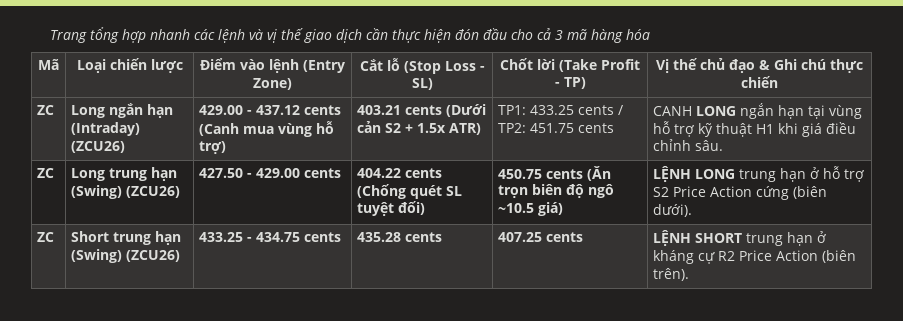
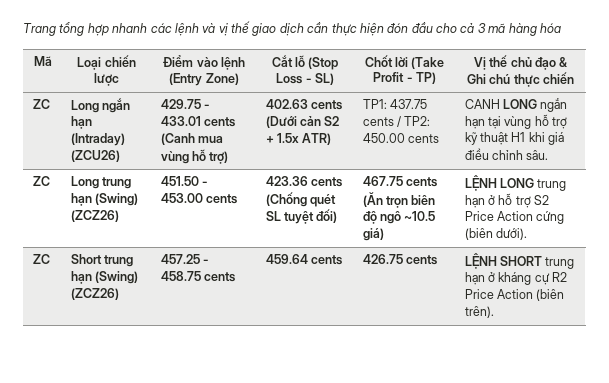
[199,105,301,115] 429.00 - 437.12 -> [160,99,211,109] [160,116,201,126] 429.75 - 433.01
[357,105,402,115] 403.21 -> [265,99,308,109] 402.63
[530,105,575,115] 433.25 -> [390,99,428,109] 437.75
[530,123,575,133] 451.75 -> [362,133,405,143] 450.00
[126,186,181,198] [199,168,342,178] [357,168,402,178] (ZCU26) | 427.50 - 429.00 cents | 404.22 -> [70,210,119,222] [160,176,209,186] [160,193,238,204] [265,176,308,186] (ZCZ26) | 451.50 - 453.00 cents | 423.36
[498,169,543,179] 450.75 -> [362,176,403,186] 467.75
[126,250,181,262] [199,232,342,242] [357,232,443,242] [498,232,543,242] (ZCU26) | 433.25 - 434.75 cents | 435.28 cents | 407.25 -> [70,288,119,300] [160,254,210,264] [160,271,236,282] [265,254,343,265] [362,254,403,264] (ZCZ26) | 457.25 - 458.75 cents | 459.64 cents | 426.75

